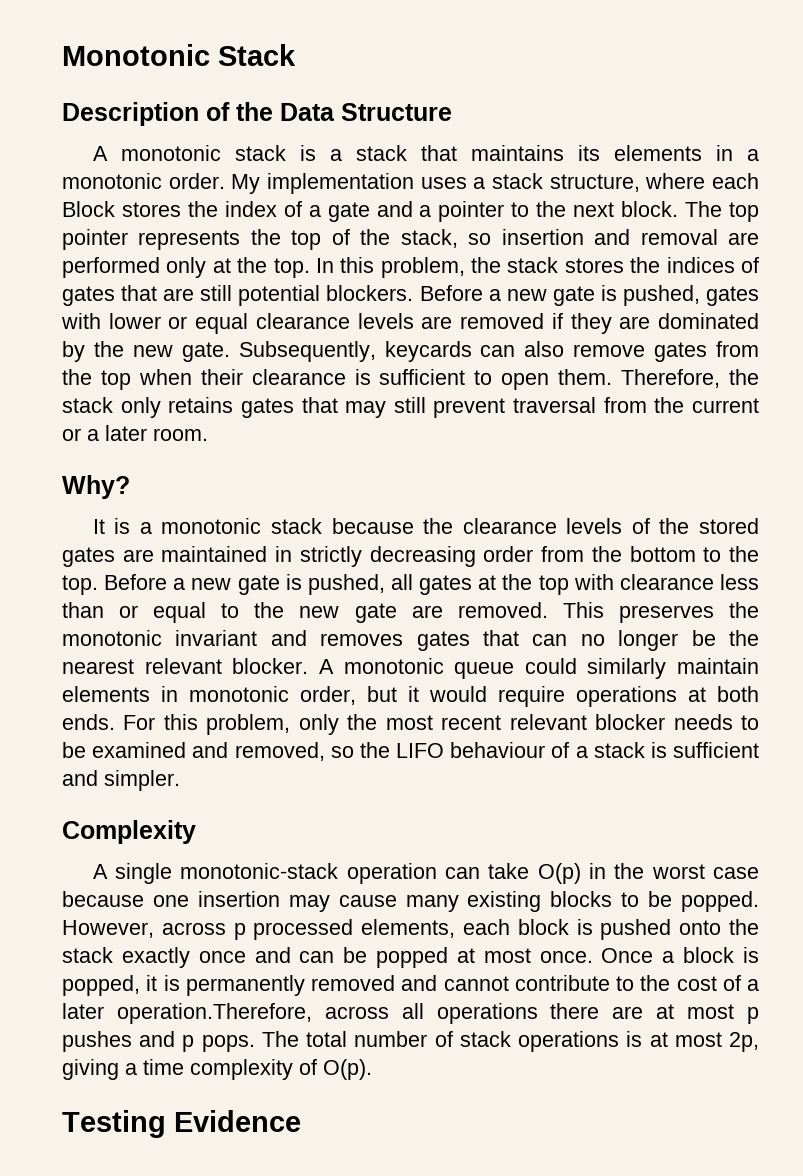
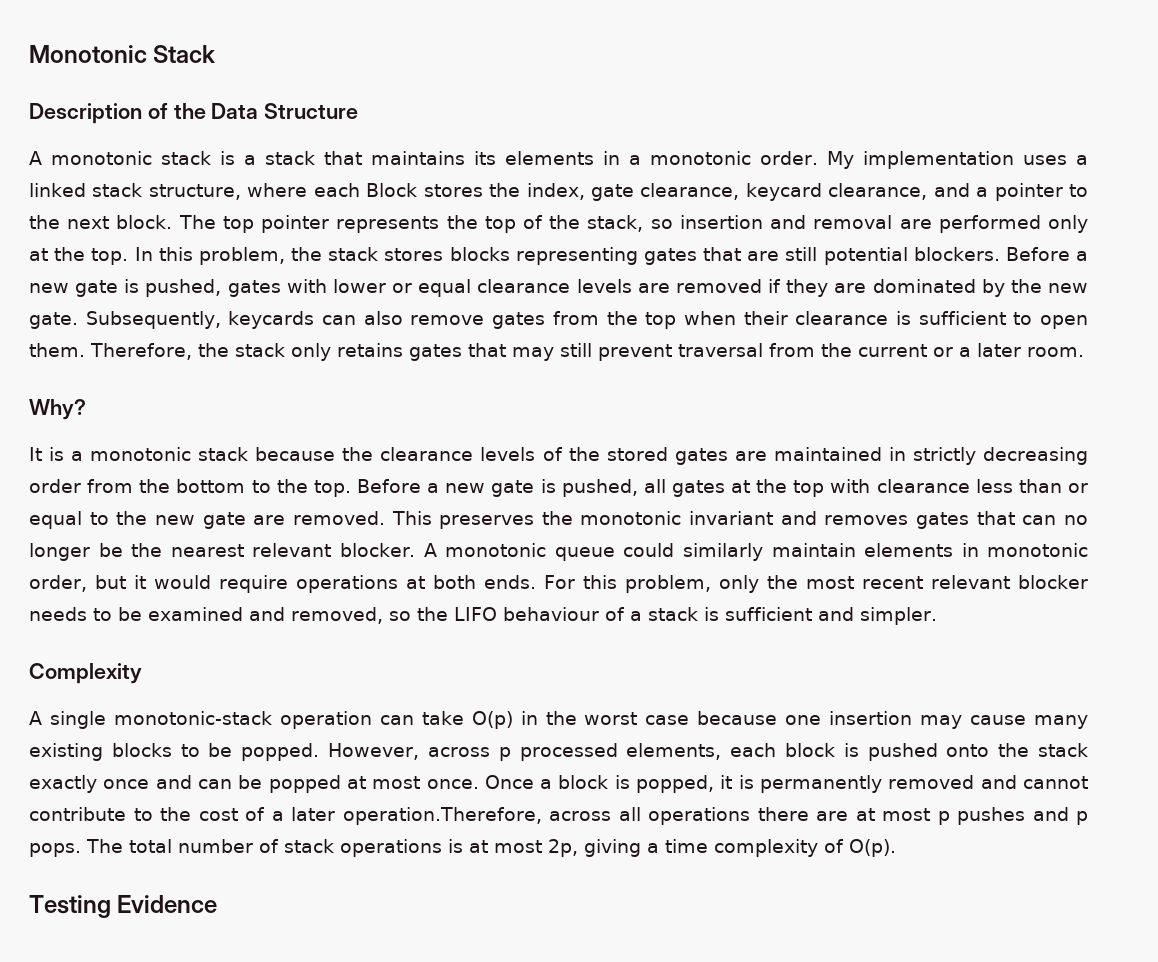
(486, 183) none -> [29,183,86,197] linked
[224,201,370,222] index of a gate -> [526,183,928,201] index, gate clearance, keycard clearance,
[630,257,759,273] the indices of -> [449,247,638,265] blocks representing

